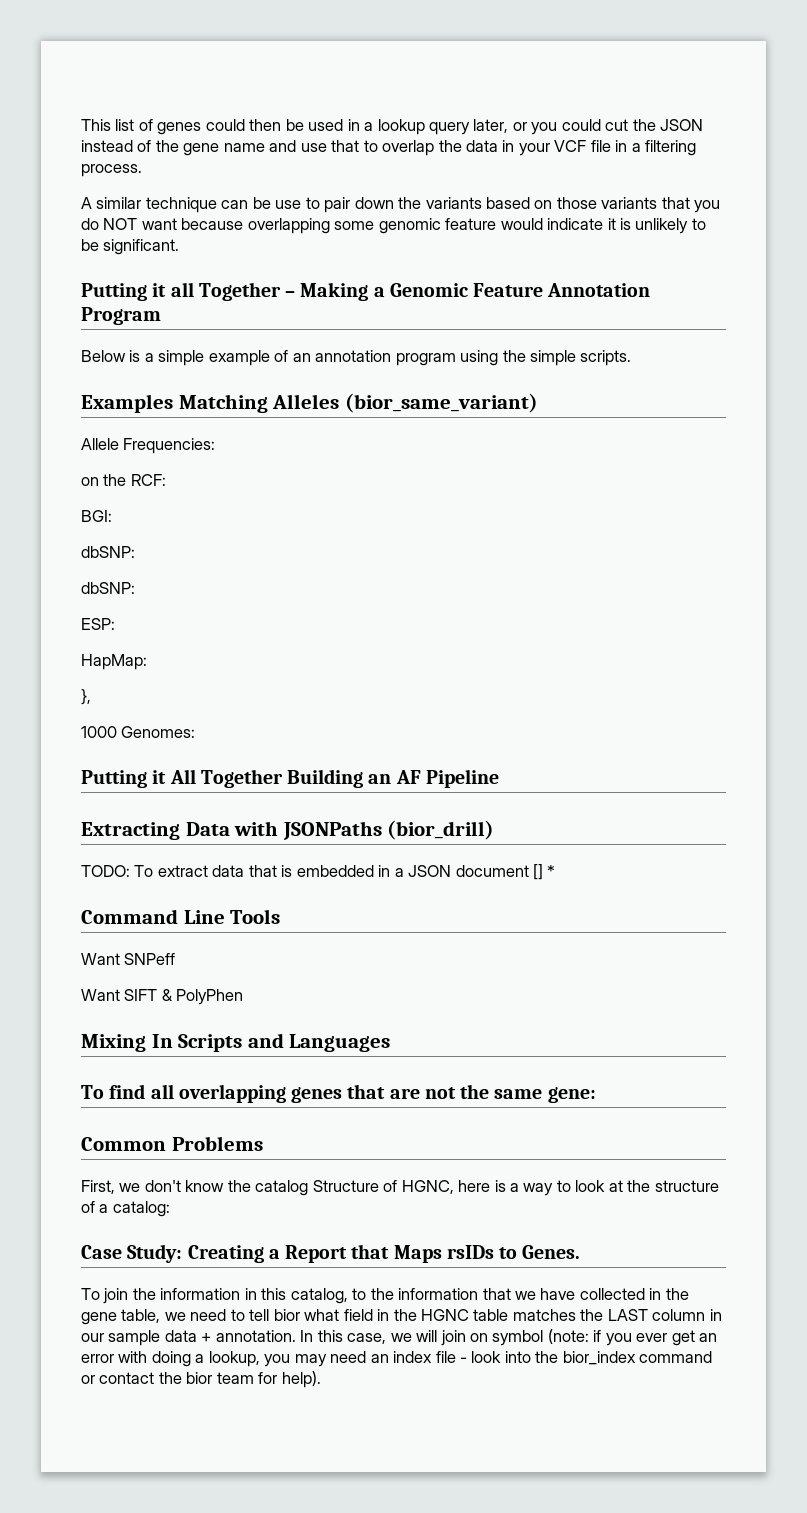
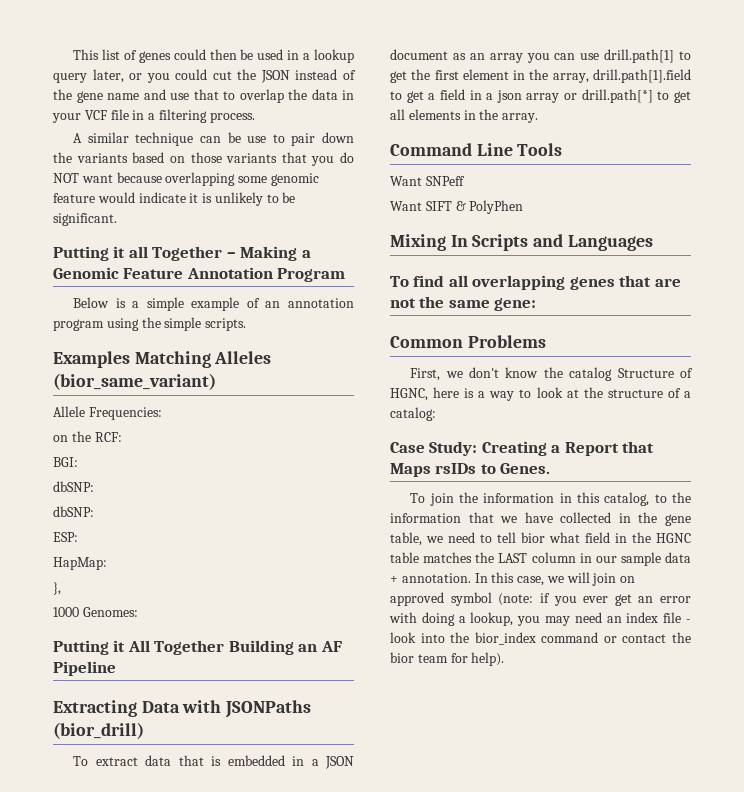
[81,865,130,877] TODO: -> (144, 730) none
[533,864,556,880] [] * -> [452,49,691,63] [390,69,691,83] [390,89,691,103] [390,109,539,123] as an array you can use drill.path[1] to get the first element in the array, drill.path[1].field to get a field in a json array or drill.path[*] to get all elements in the array.
(489, 1337) none -> [390,592,444,606] approved

